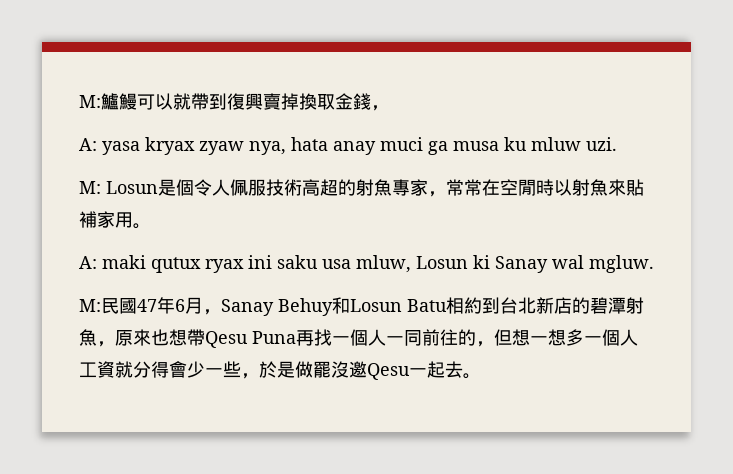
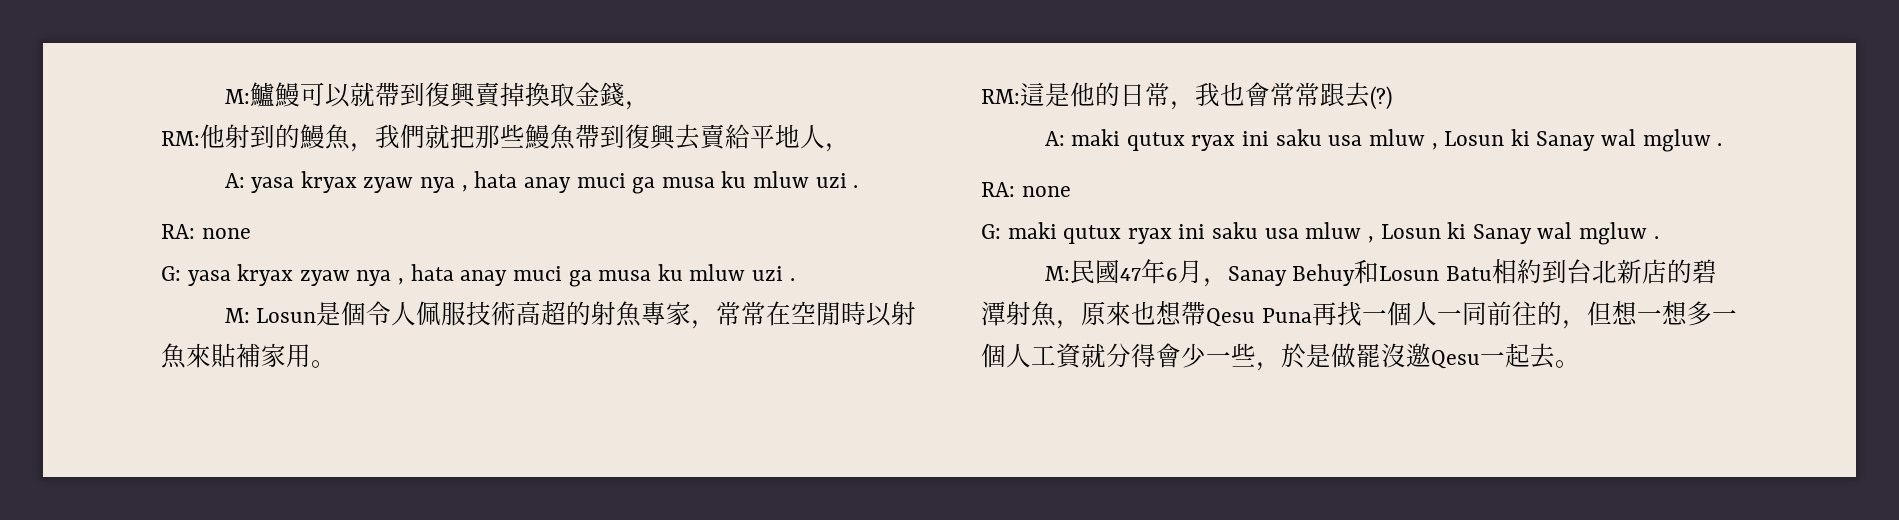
(389, 108) none -> [161,124,850,152] // RM:他射到的鰻魚，我們就把那些鰻魚帶到復興去賣給平地人，
[249,137,617,155] nya, hata anay muci ga musa ku mluw uzi. -> [420,171,859,194] [161,224,251,239] [161,264,795,287] nya , hata anay muci ga musa ku mluw uzi . // RA: none // G: yasa kryax zyaw nya , hata anay muci ga musa ku mluw uzi .
(151, 226) none -> [981,82,1392,110] // RM:這是他的日常，我也會常常跟去(?)
[356,255,654,273] mluw, Losun ki Sanay wal mgluw. -> [1368,129,1723,152] [981,182,1071,197] [981,222,1659,245] mluw , Losun ki Sanay wal mgluw . // RA: none // G: maki qutux ryax ini saku usa mluw , Losun ki Sanay wal mgluw .

